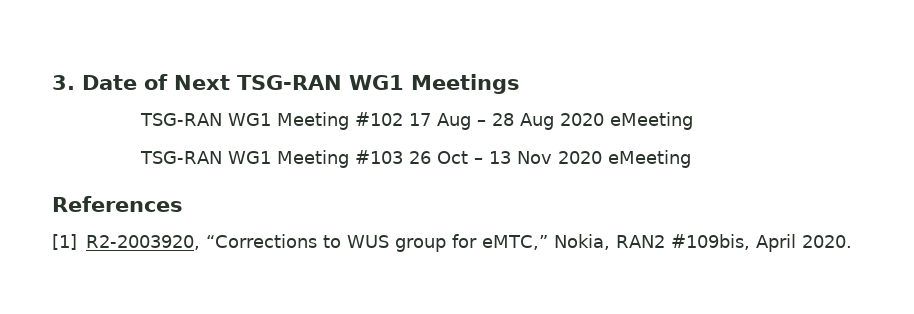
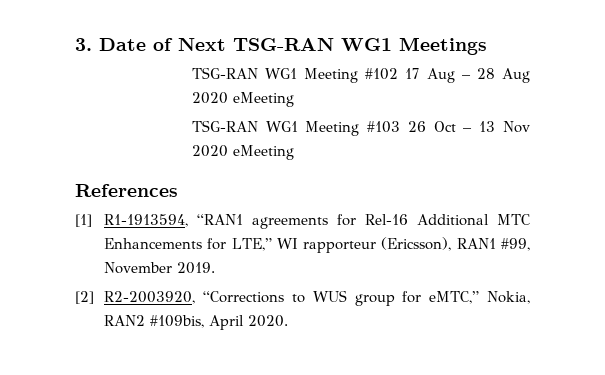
(77, 242) none -> [104,214,530,229] [104,237,530,253] [104,262,216,274] [75,291,94,304] R1-1913594, “RAN1 agreements for Rel-16 Additional MTC Enhancements for LTE,” WI rapporteur (Ericsson), RAN1 #99, November 2019. // [2]

